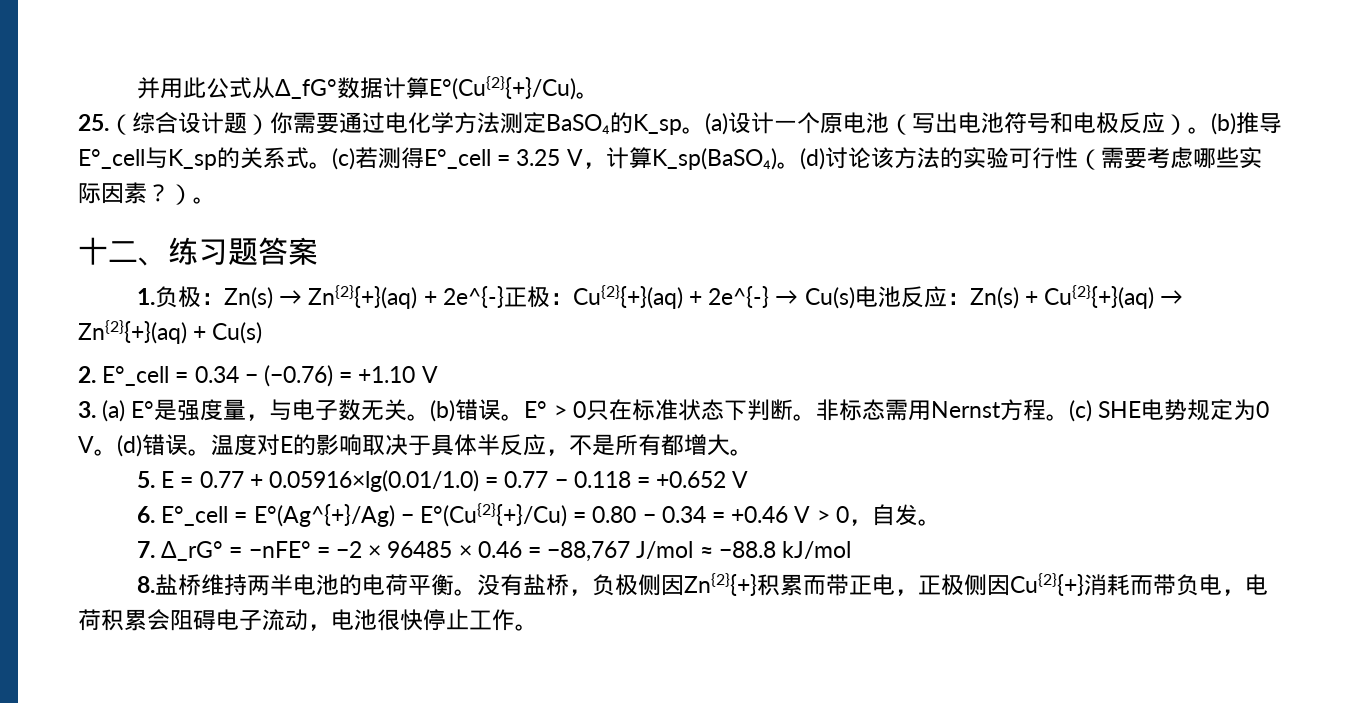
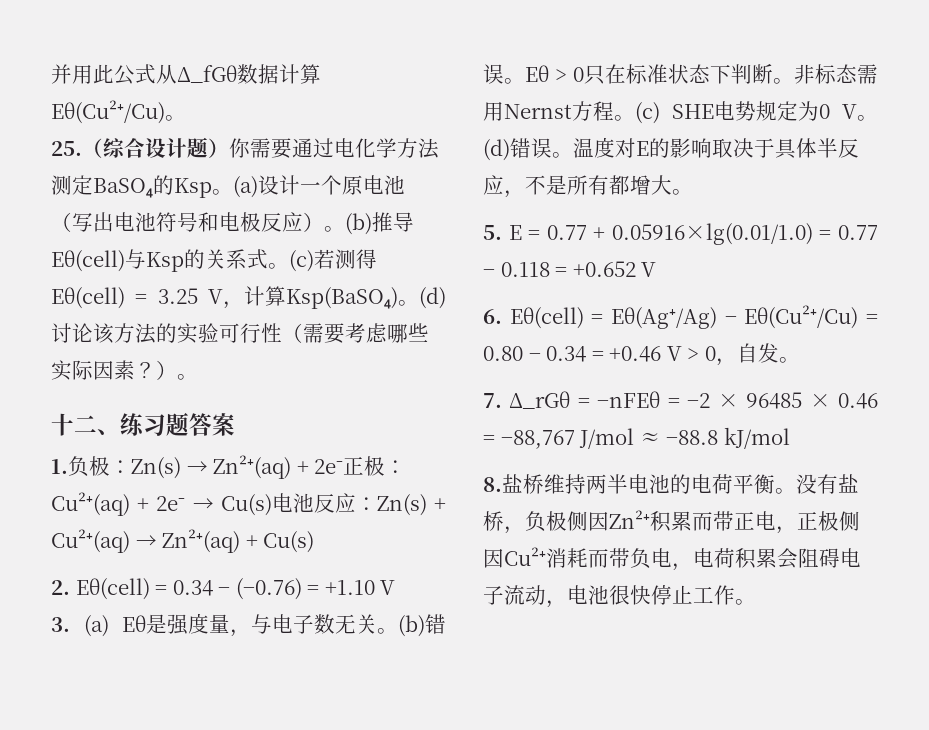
[274,79,337,99] Δ_fG° -> [177,65,237,83] Δ_fGθ
[428,76,576,100] E°(Cu{2}{+}/Cu) -> [51,100,165,124] Eθ(Cu²⁺/Cu)
[633,114,682,135] K_sp -> [174,178,212,198] Ksp
[78,147,217,170] E°_cell与K_sp -> [51,249,184,272] Eθ(cell)与Ksp
[424,149,491,169] E°_cell -> [51,287,125,309] Eθ(cell)
[651,148,777,170] K_sp(BaSO₄) -> [286,287,398,309] Ksp(BaSO₄)
[308,285,770,309] Zn{2}{+}(aq) + 2e^{-}正极：Cu{2}{+}(aq) + 2e^{-} -> [213,455,407,479] [51,492,186,516] Zn²⁺(aq) + 2e⁻正极：Cu²⁺(aq) + 2e⁻
[1043,285,1184,309] [78,320,187,344] Cu{2}{+}(aq) → Zn{2}{+}(aq) -> [51,529,241,553] Cu²⁺(aq) → Zn²⁺(aq)
[102,366,170,386] E°_cell -> [75,578,150,600] Eθ(cell)
[131,401,155,418] E° -> [122,615,146,632] Eθ
[524,401,548,418] E° -> [525,65,549,82] Eθ
[161,503,567,527] E°_cell = E°(Ag^{+}/Ag) − E°(Cu{2}{+}/Cu) -> [509,305,859,329] Eθ(cell) = Eθ(Ag⁺/Ag) − Eθ(Cu²⁺/Cu)
[161,541,311,561] Δ_rG° = −nFE° -> [509,391,661,409] Δ_rGθ = −nFEθ
[683,573,757,596] Zn{2}{+} -> [609,510,650,529] Zn²⁺
[1009,573,1084,596] Cu{2}{+} -> [504,547,546,566] Cu²⁺

